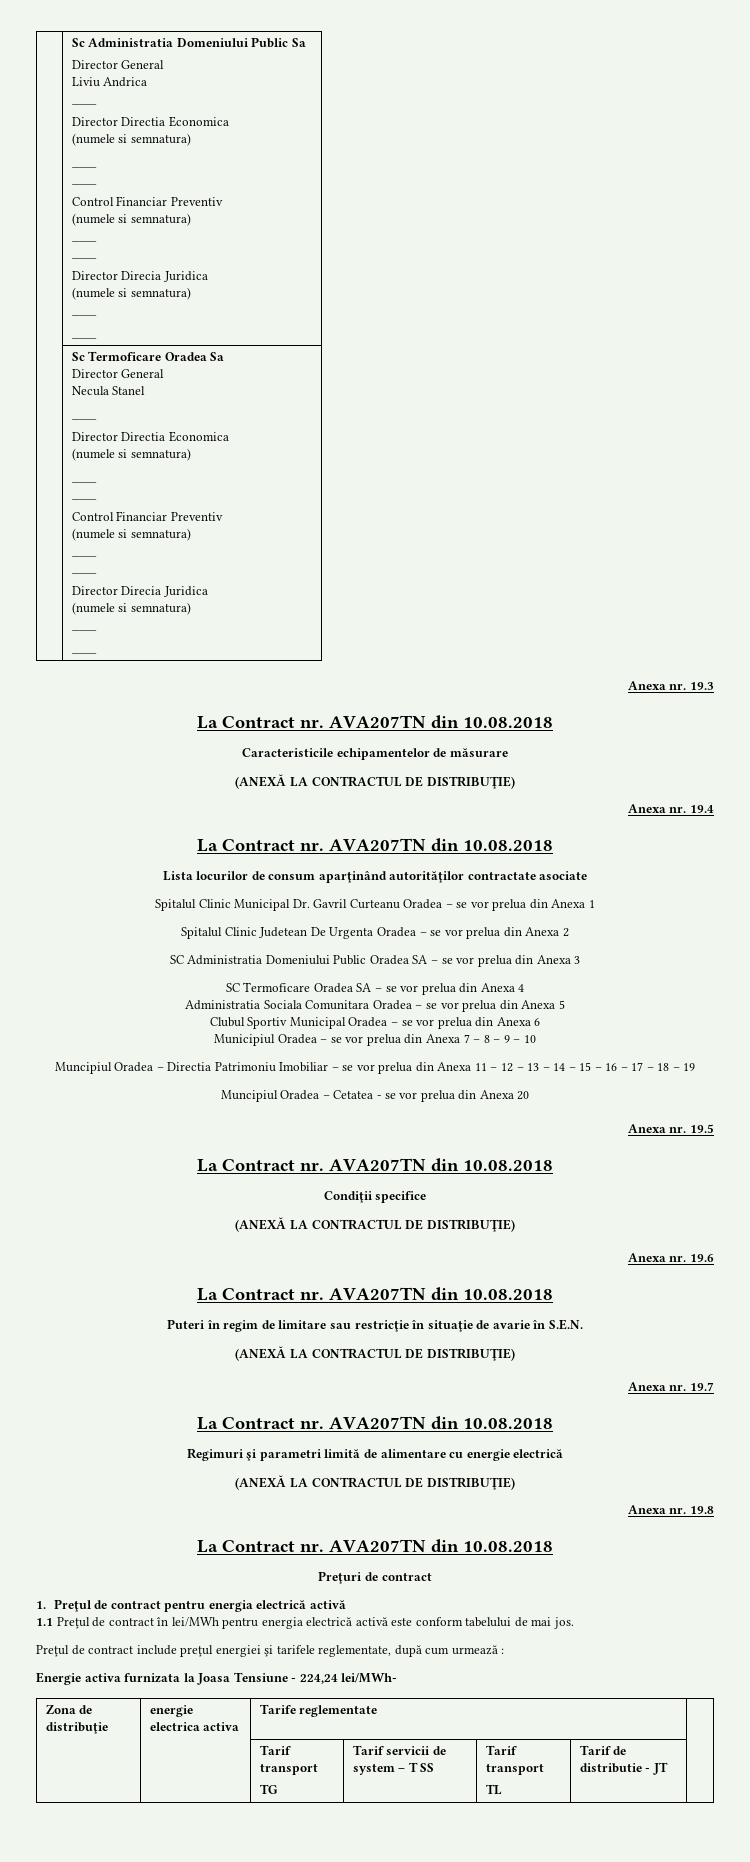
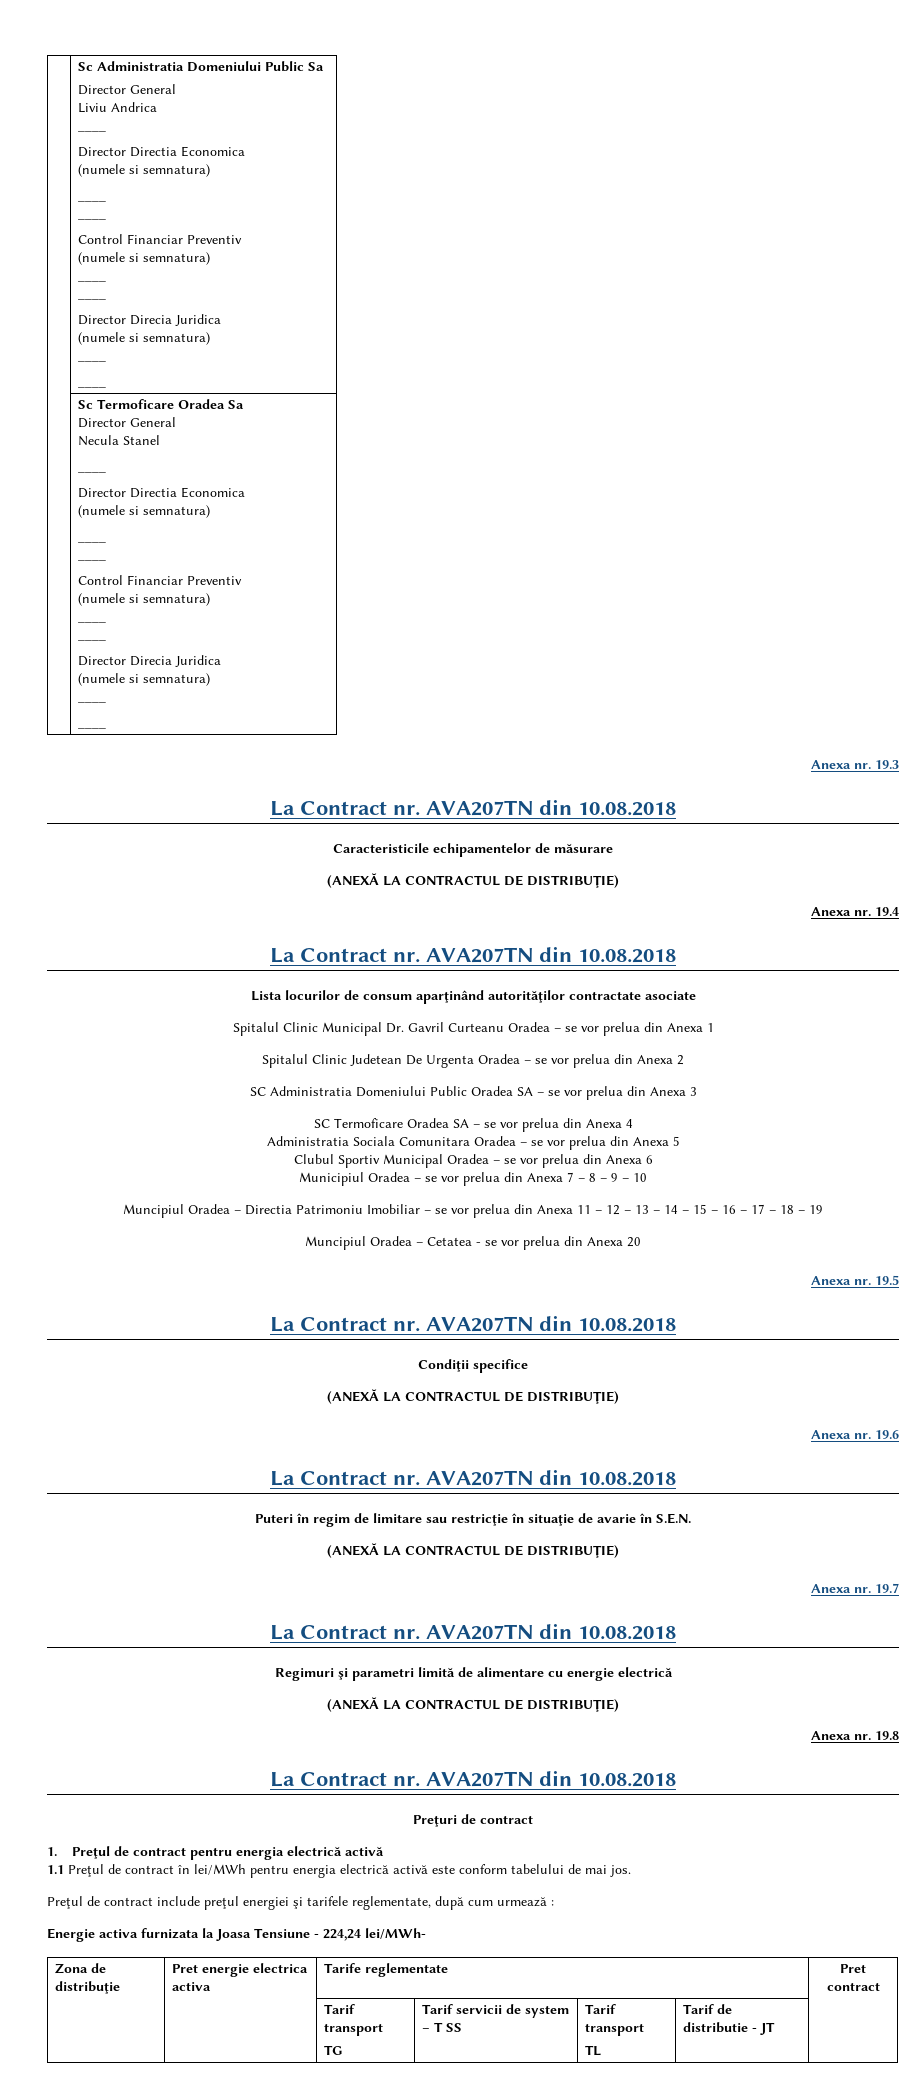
(108, 1728) none -> [172,1964,199,1973] Pret
(378, 1711) none -> [840,1964,866,1973] [826,1982,880,1991] Pret contract

